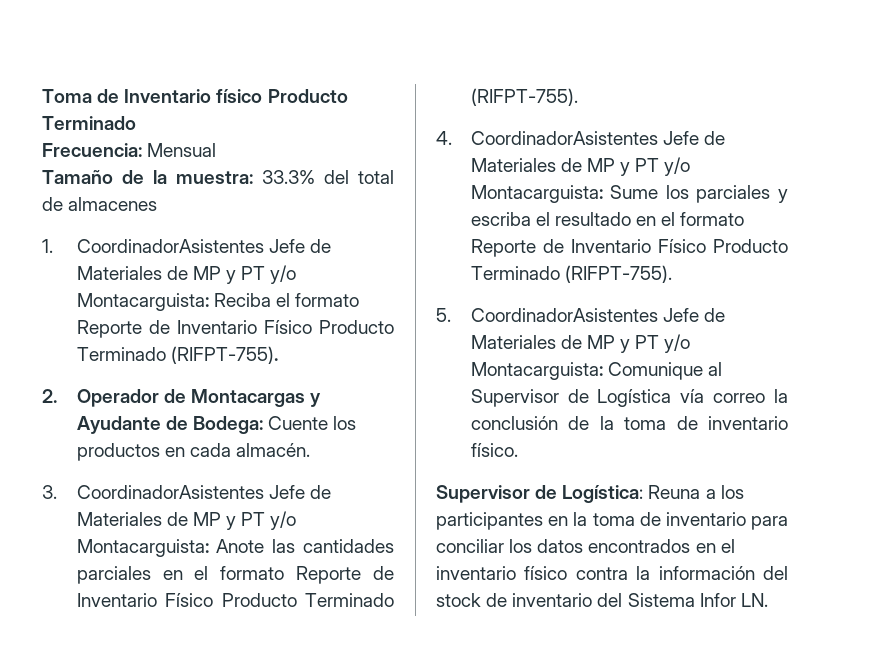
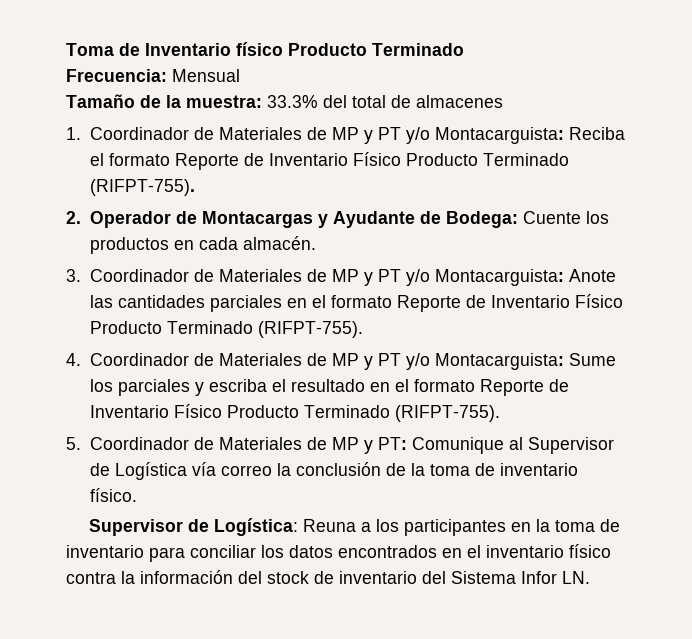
[76,239,305,253] CoordinadorAsistentes Jefe -> [89,127,189,140] Coordinador
[76,485,305,499] CoordinadorAsistentes Jefe -> [89,269,189,282] Coordinador
[470,131,699,145] CoordinadorAsistentes Jefe -> [89,353,189,366] Coordinador
[470,308,725,322] [470,334,691,353] [470,362,603,380] CoordinadorAsistentes Jefe de Materiales de MP y PT y/o Montacarguista: -> [89,437,407,454] Coordinador de Materiales de MP y PT:

